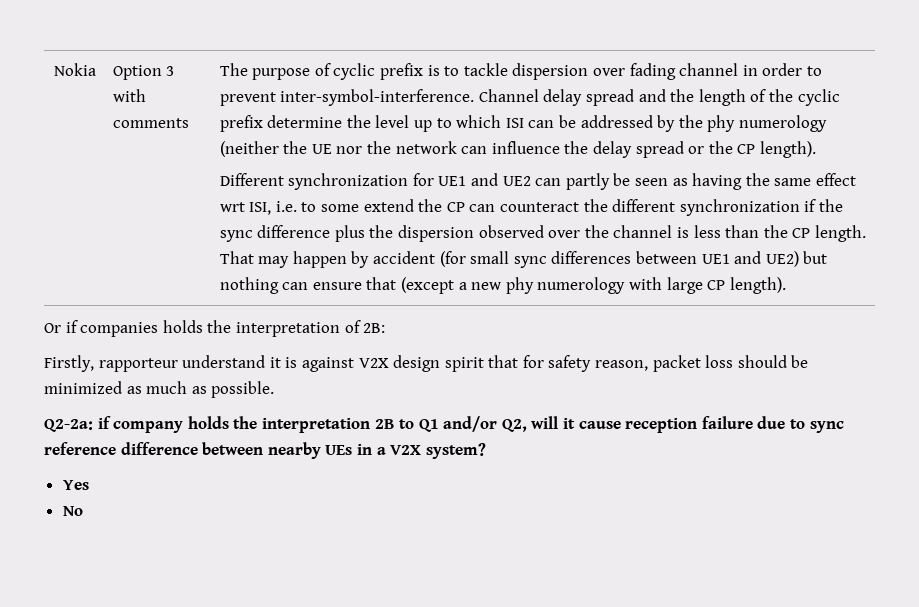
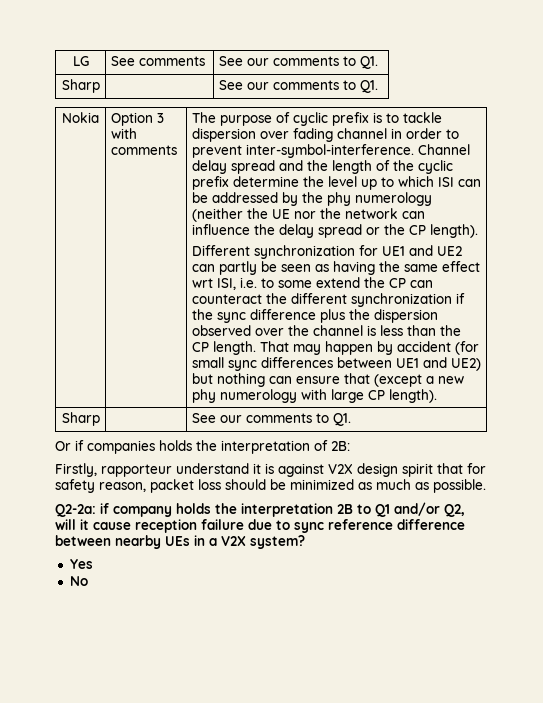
(53, 69) none -> [72,56,89,66] [110,56,205,66] [218,56,378,69] [61,79,100,93] [218,80,378,93] LG | See comments | See our comments to Q1. // Sharp | | See our comments to Q1. //
(786, 285) none -> [61,412,100,426] [191,413,351,426] // Sharp | | See our comments to Q1.

